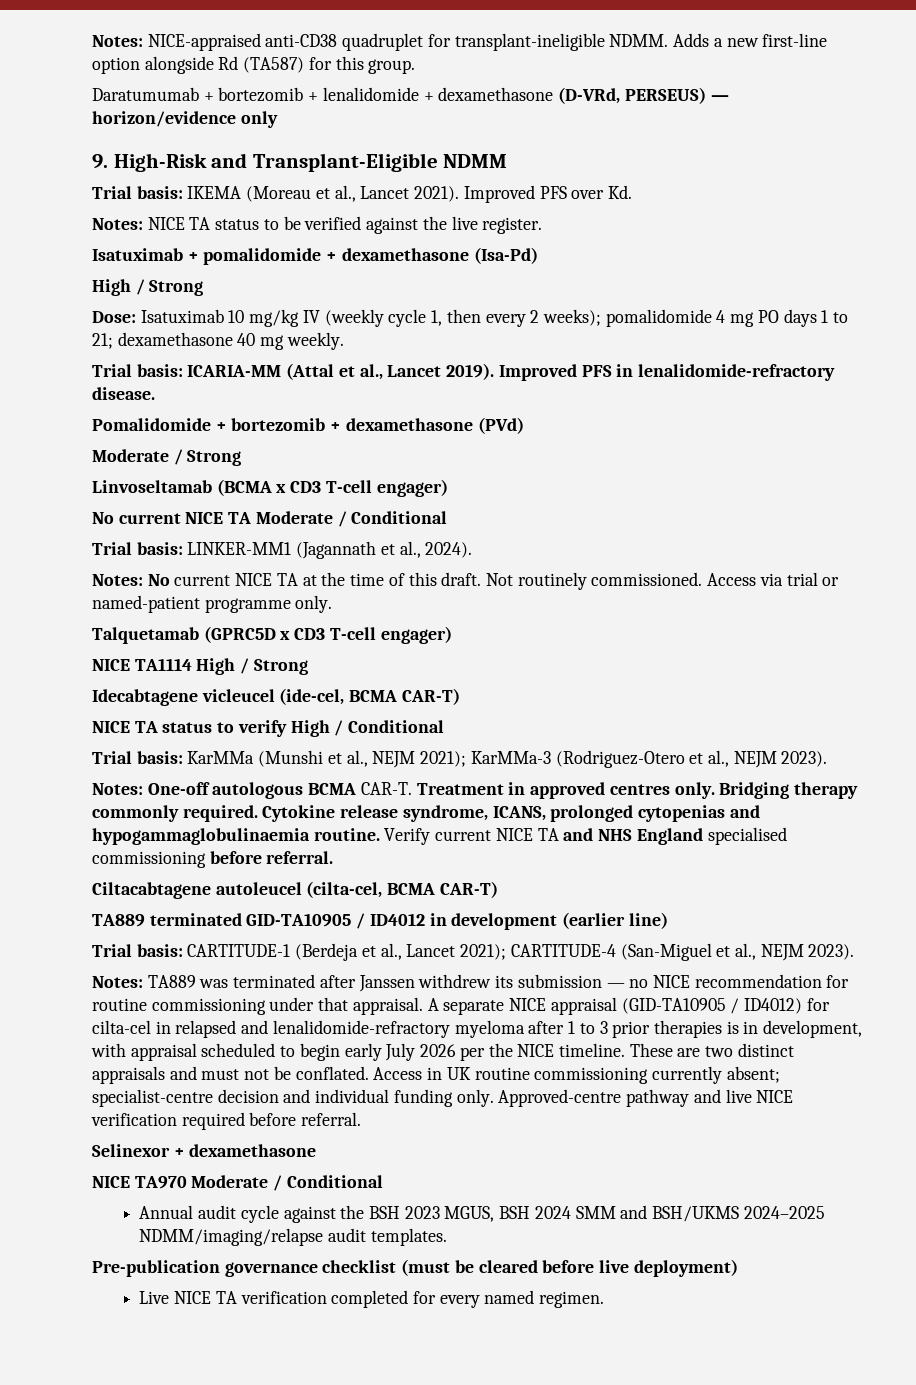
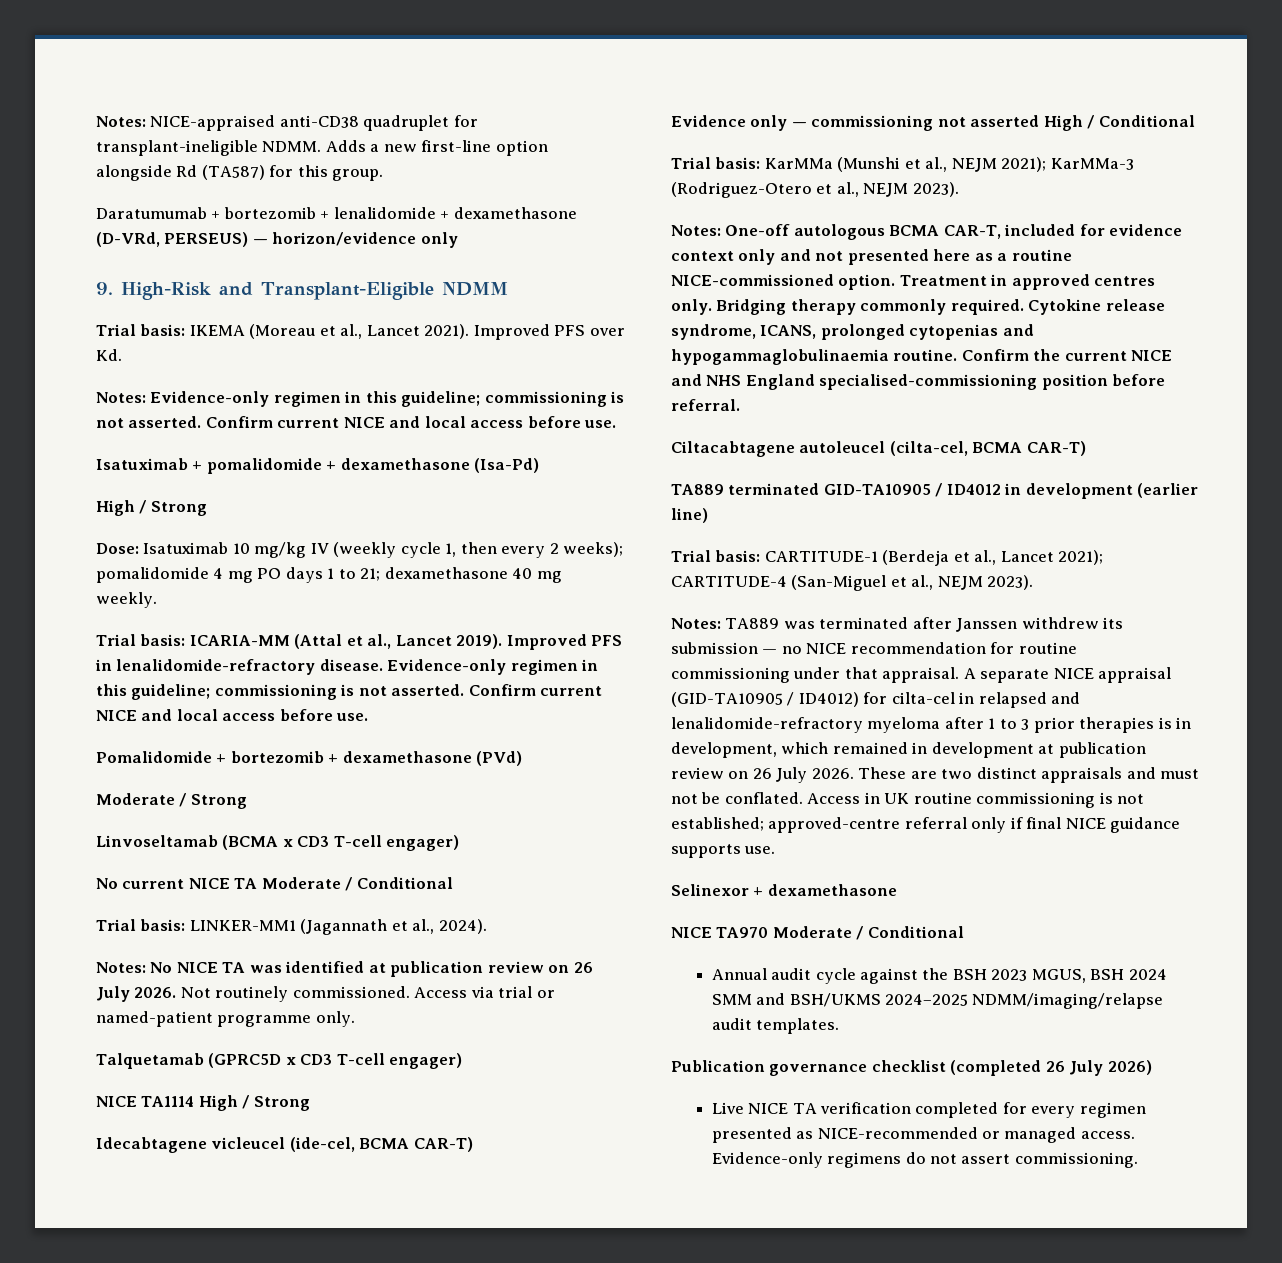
[147,216,543,234] NICE TA status to be verified against the live register. -> [150,391,625,407] [96,416,617,428] Evidence-only regimen in this guideline; commissioning is not asserted. Confirm current NICE and local access before use.
(155, 393) none -> [387,659,599,675] [96,684,603,700] [96,709,369,721] Evidence-only regimen in this guideline; commissioning is not asserted. Confirm current NICE and local access before use.
[174,572,482,586] current NICE TA at the time of this draft. -> [176,961,593,977] [96,986,177,1002] NICE TA was identified at publication review on 26 July 2026.
[92,720,287,737] NICE TA status to verify -> [671,115,1040,131] Evidence only — commissioning not asserted
[360,782,412,795] CAR-T. -> [943,224,1183,239] [671,249,1072,265] [671,274,896,290] CAR-T, included for evidence context only and not presented here as a routine NICE-commissioned option.
[384,828,559,845] Verify current NICE TA -> [961,349,1173,361] Confirm the current NICE
[707,827,787,845] [92,851,206,868] specialised commissioning -> [819,374,1108,390] specialised-commissioning position
[91,1043,625,1061] with appraisal scheduled to begin early July 2026 per the NICE timeline. -> [781,742,1146,758] [671,767,854,783] which remained in development at publication review on 26 July 2026.
[651,1066,780,1084] [92,1089,794,1107] [91,1112,362,1130] currently absent; specialist-centre decision and individual funding only. Approved-centre pathway and live NICE verification required before referral. -> [1099,792,1145,804] [671,817,1181,833] [671,844,776,858] is not established; approved-centre referral only if final NICE guidance supports use.
[92,1260,220,1277] Pre-publication -> [671,1060,765,1072] Publication
[401,1259,738,1277] (must be cleared before live deployment) -> [950,1060,1152,1076] (completed 26 July 2026)
[484,1290,605,1308] named regimen. -> [1079,1102,1146,1118] [711,1127,1135,1143] [711,1152,1138,1168] regimen presented as NICE-recommended or managed access. Evidence-only regimens do not assert commissioning.

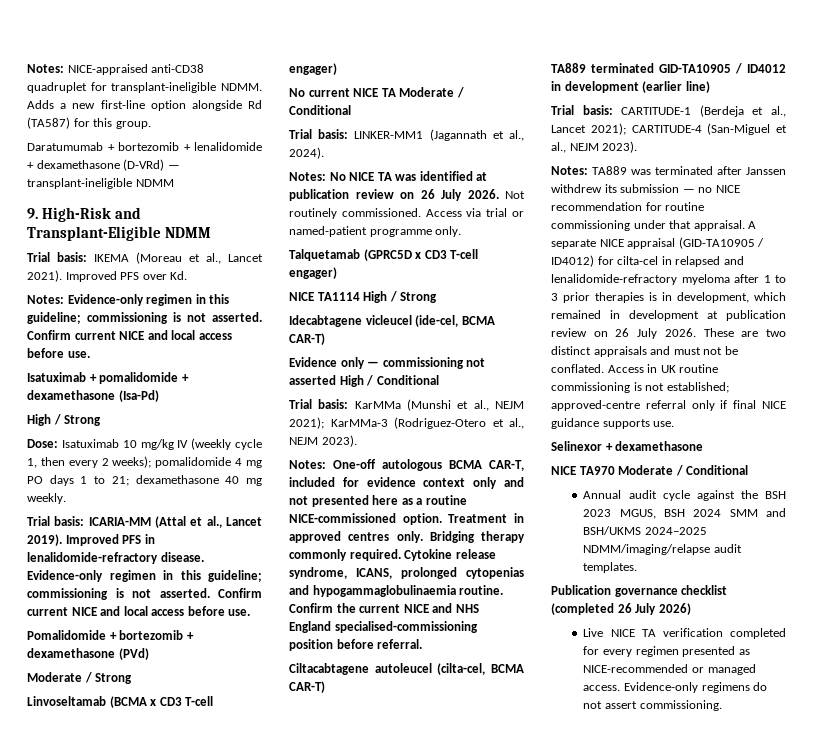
[96,232,458,248] (D-VRd, PERSEUS) — horizon/evidence only -> [123,159,180,171] [27,178,174,189] (D-VRd) — transplant-ineligible NDMM

